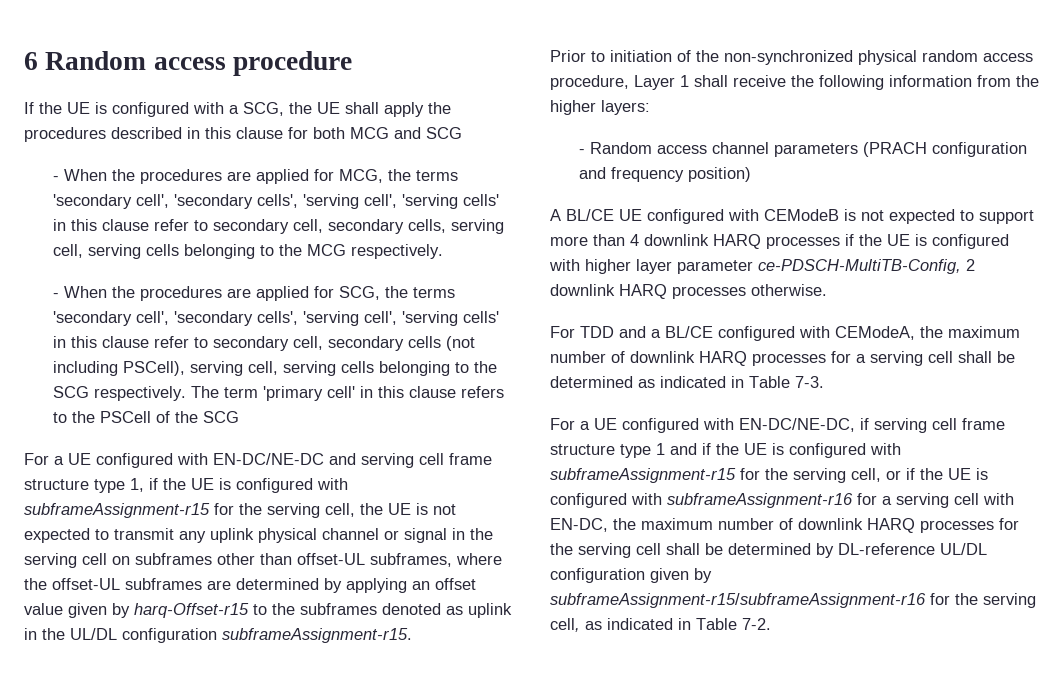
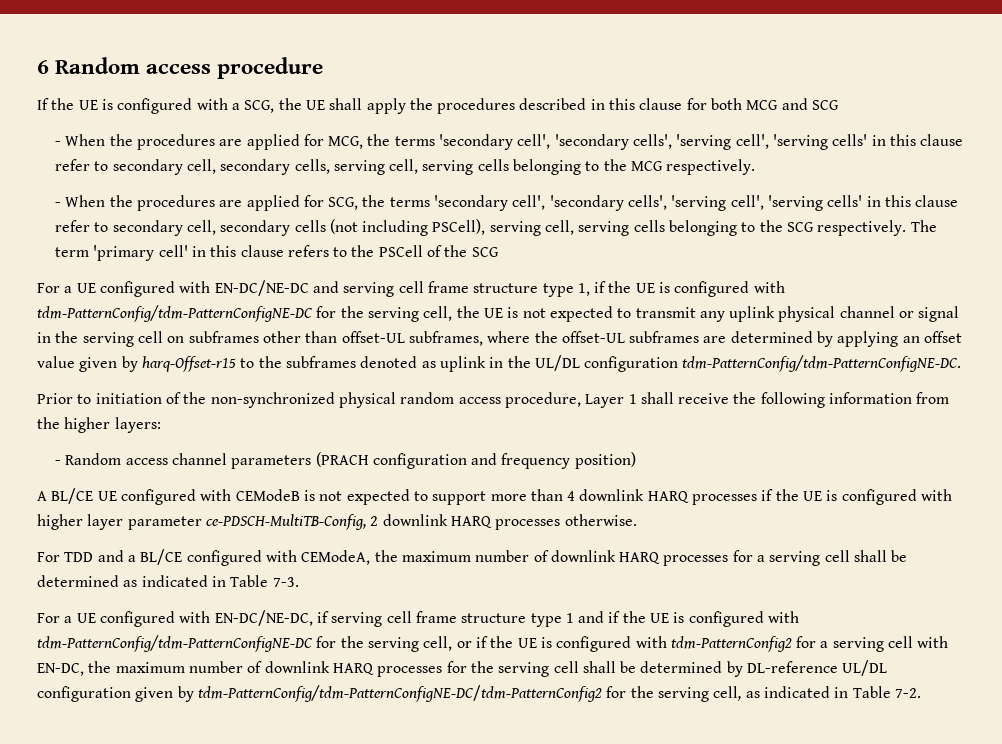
[24,503,210,518] subframeAssignment-r15 -> [37,305,313,322] tdm-PatternConfig/tdm-PatternConfigNE-DC
[222,628,412,643] subframeAssignment-r15. -> [682,355,962,372] tdm-PatternConfig/tdm-PatternConfigNE-DC.
[550,468,736,483] subframeAssignment-r15 -> [37,635,313,652] tdm-PatternConfig/tdm-PatternConfigNE-DC
[667,493,853,508] subframeAssignment-r16 -> [670,636,792,652] tdm-PatternConfig2
[550,593,926,608] subframeAssignment-r15/subframeAssignment-r16 -> [197,685,602,702] tdm-PatternConfig/tdm-PatternConfigNE-DC/tdm-PatternConfig2

